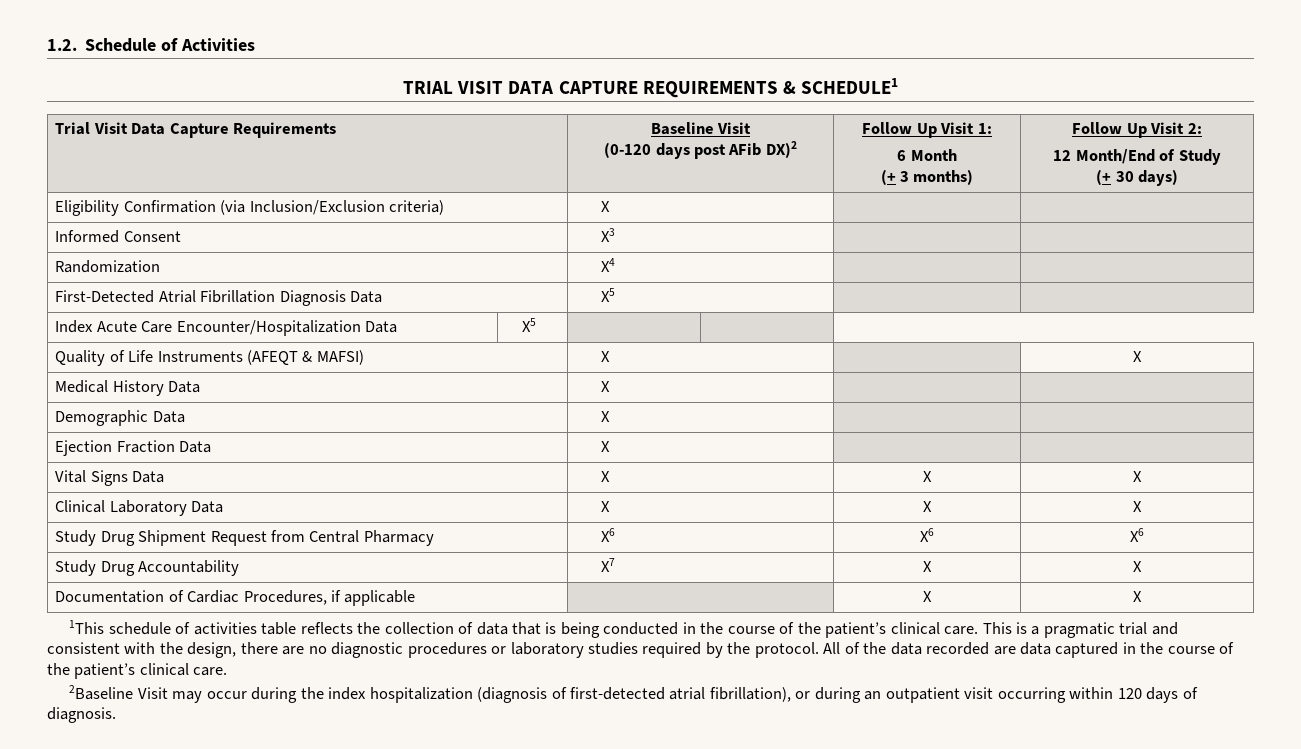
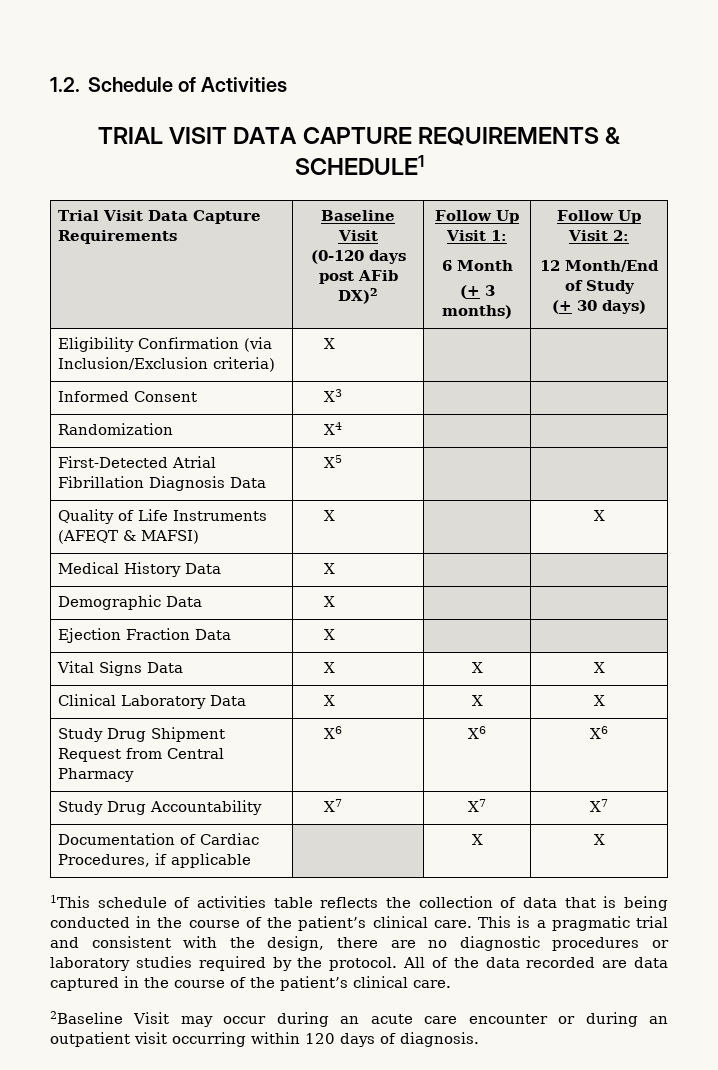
[55,320,398,336] [521,318,536,332] // Index Acute Care Encounter/Hospitalization Data | X5 | | -> (343, 461) none
[923,561,932,572] [1133,561,1142,572] X | X -> [468,799,486,812] [590,799,608,812] X7 | X7
[300,687,791,703] the index hospitalization (diagnosis of first-detected atrial fibrillation), -> [340,1014,548,1024] an acute care encounter

